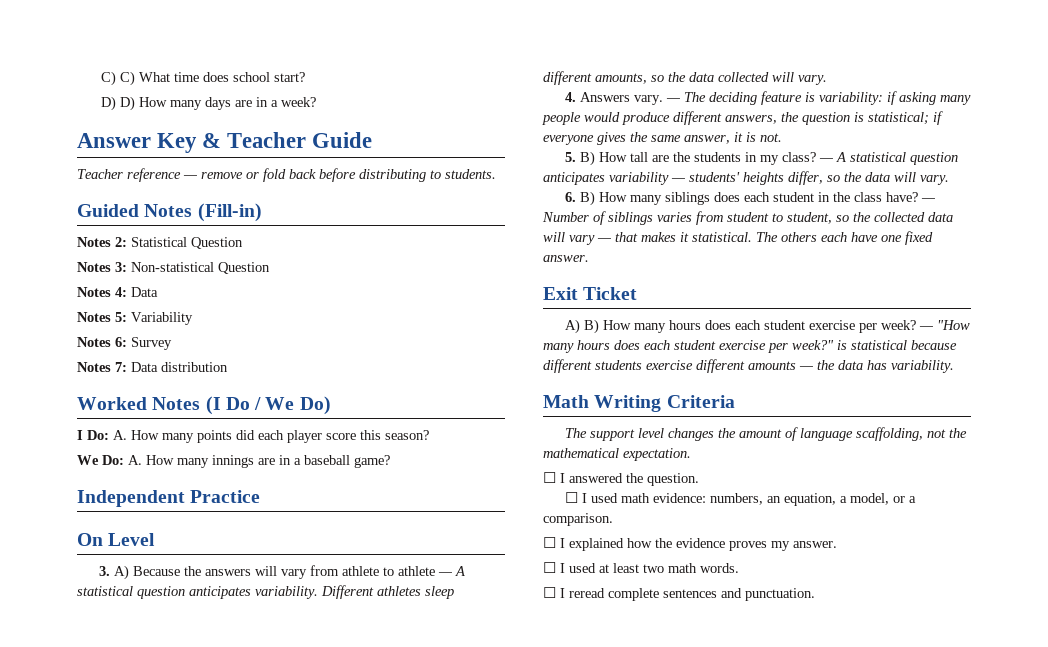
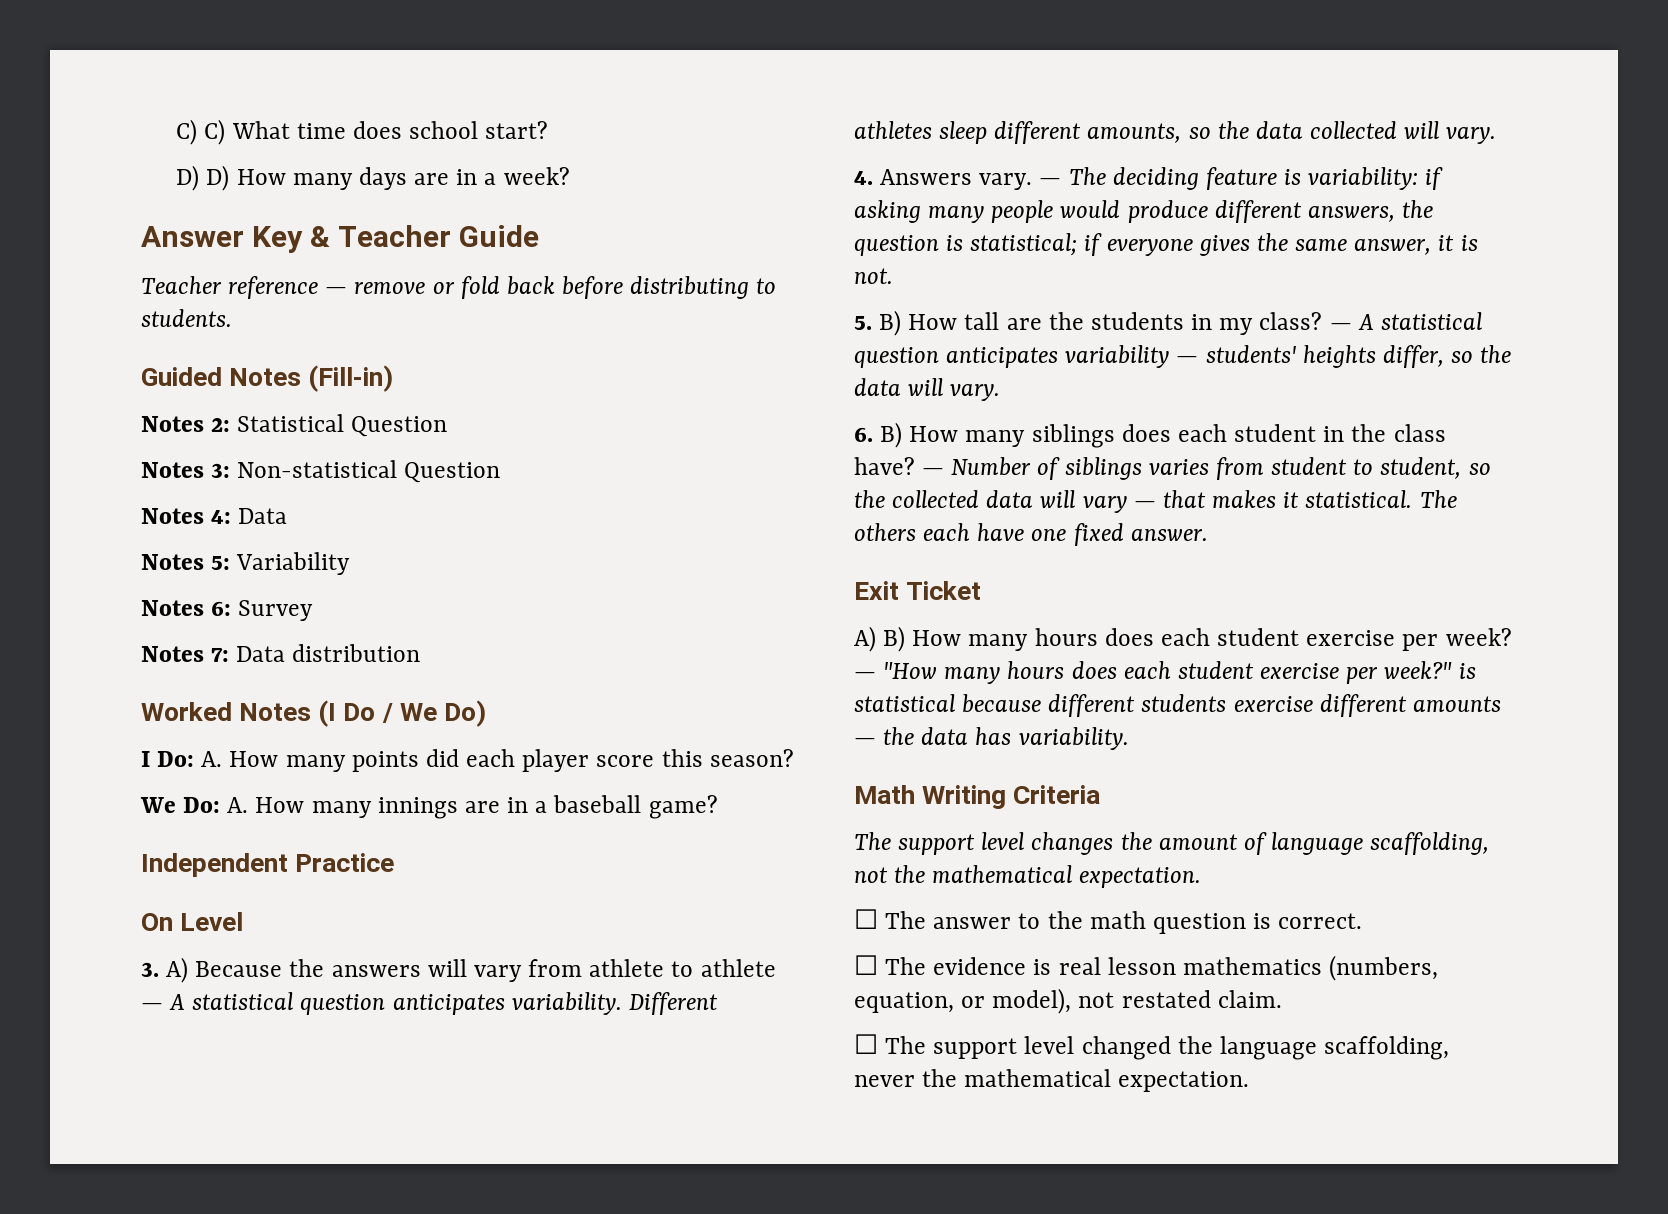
[560,473,699,486] [565,492,917,506] [543,513,613,526] [543,537,837,551] [543,562,739,573] [543,587,815,601] I answered the question. // ☐ I used math evidence: numbers, an equation, a model, or a comparison. // ☐ I explained how the evidence proves my answer. // ☐ I used at least two math words. // ☐ I reread complete sentences and punctuation. -> [885,911,1363,934] [854,955,1439,981] [854,988,1282,1014] [854,1034,1450,1060] [854,1069,1250,1092] The answer to the math question is correct. // ☐ The evidence is real lesson mathematics (numbers, equation, or model), not restated claim. // ☐ The support level changed the language scaffolding, never the mathematical expectation.

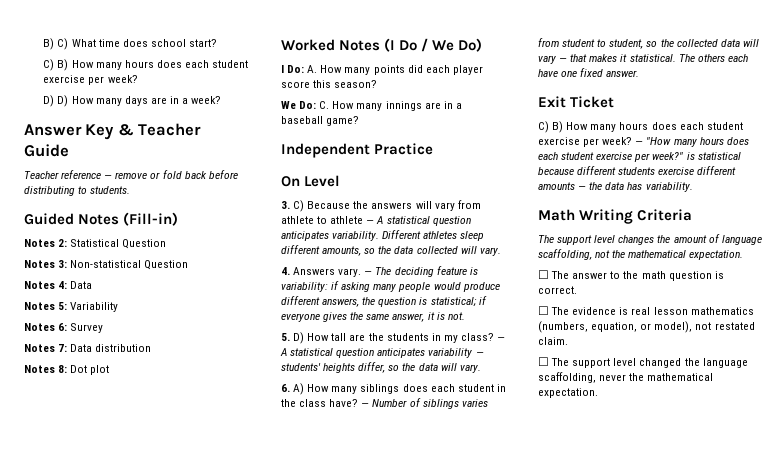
[176,119,198,145] C) -> [43,38,55,50] B)
(549, 130) none -> [43,59,249,71] [43,75,138,85] // C) B) How many hours does each student exercise per week?
(421, 653) none -> [24,365,110,375] // Notes 8: Dot plot
[227,797,249,813] A. -> [319,101,330,109] C.
[166,957,189,983] A) -> [293,200,305,212] C)
[879,310,902,336] B) -> [293,332,305,344] D)
[880,422,903,448] B) -> [293,383,305,395] A)
[854,626,876,652] A) -> [538,121,549,133] C)

